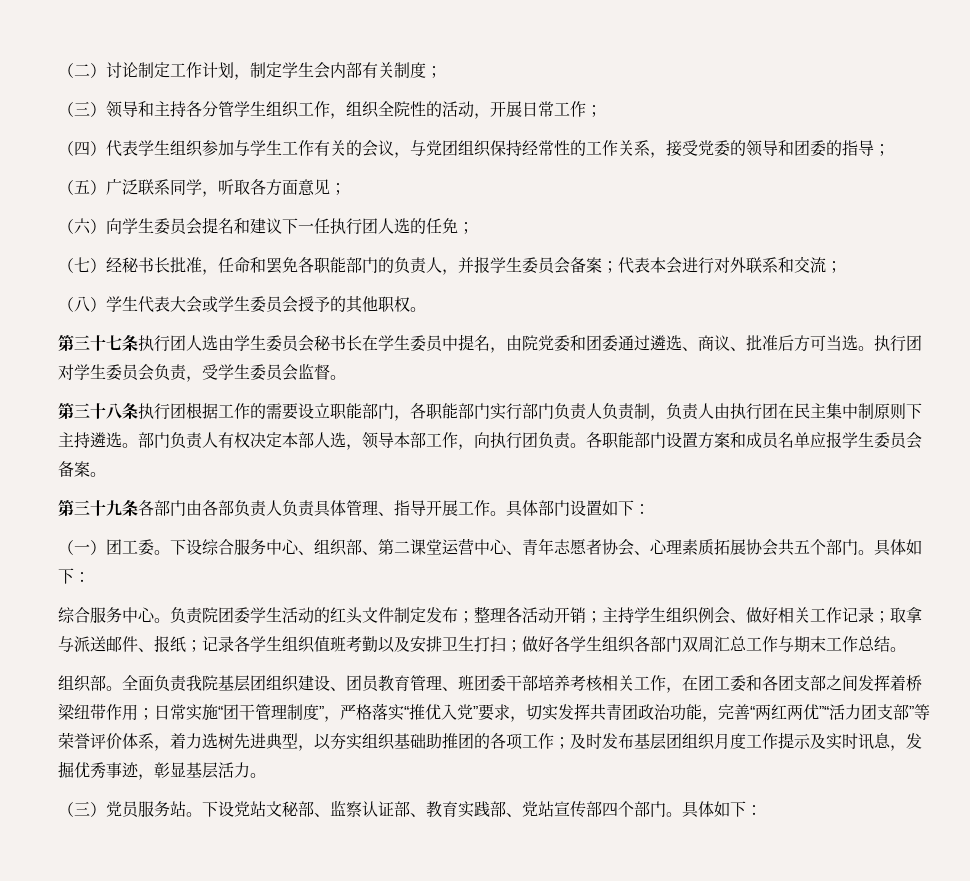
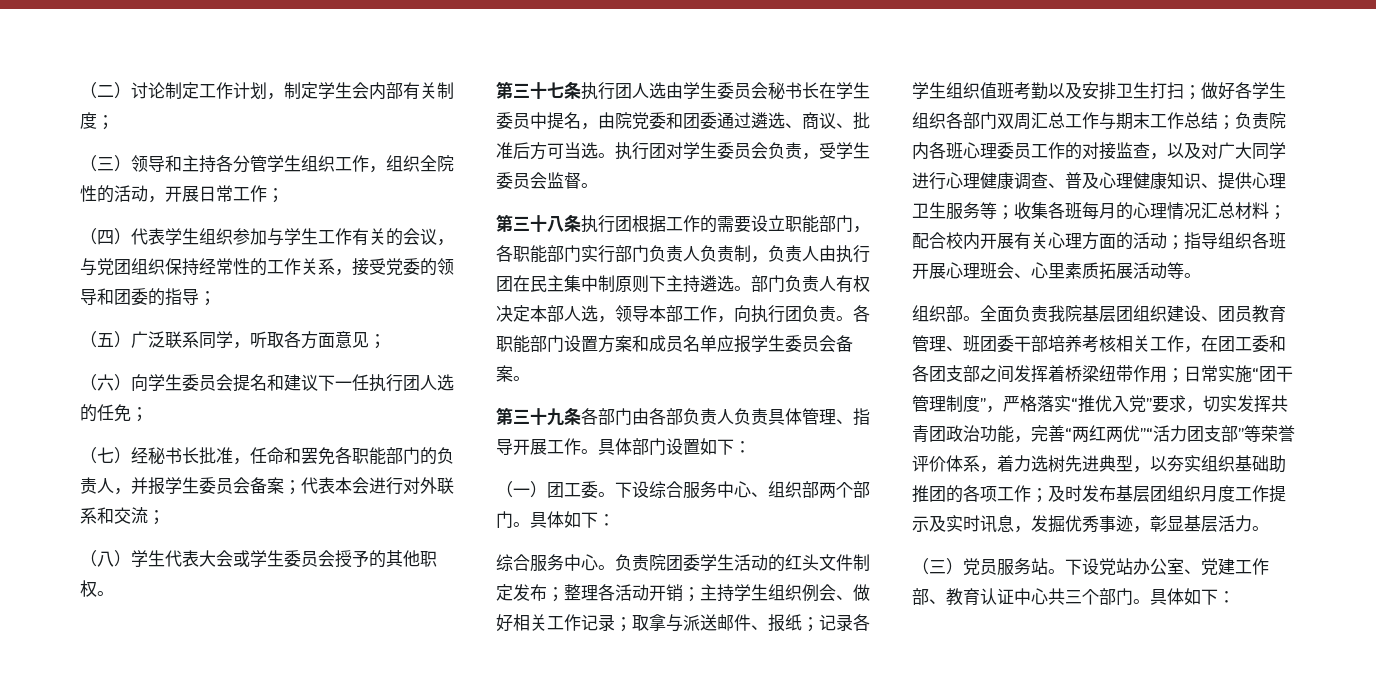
[362,538,810,556] 、第二课堂运营中心、青年志愿者协会、心理素质拓展协会共五 -> [819,482,836,498] 两
(890, 644) none -> [1218,112,1286,130] [912,142,1286,160] [912,172,1286,190] [912,202,1286,220] [912,232,1286,250] [912,262,1184,279] ；负责院内各班心理委员工作的对接监查，以及对广大同学进行心理健康调查、普及心理健康知识、提供心理卫生服务等；收集各班每月的心理情况汇总材料；配合校内开展有关心理方面的活动；指导组织各班开展心理班会、心里素质拓展活动等
[266,800,618,818] 文秘部、监察认证部、教育实践部、党站宣传部四 -> [1133,558,1269,576] [912,588,1082,606] 办公室、党建工作部、教育认证中心共三

